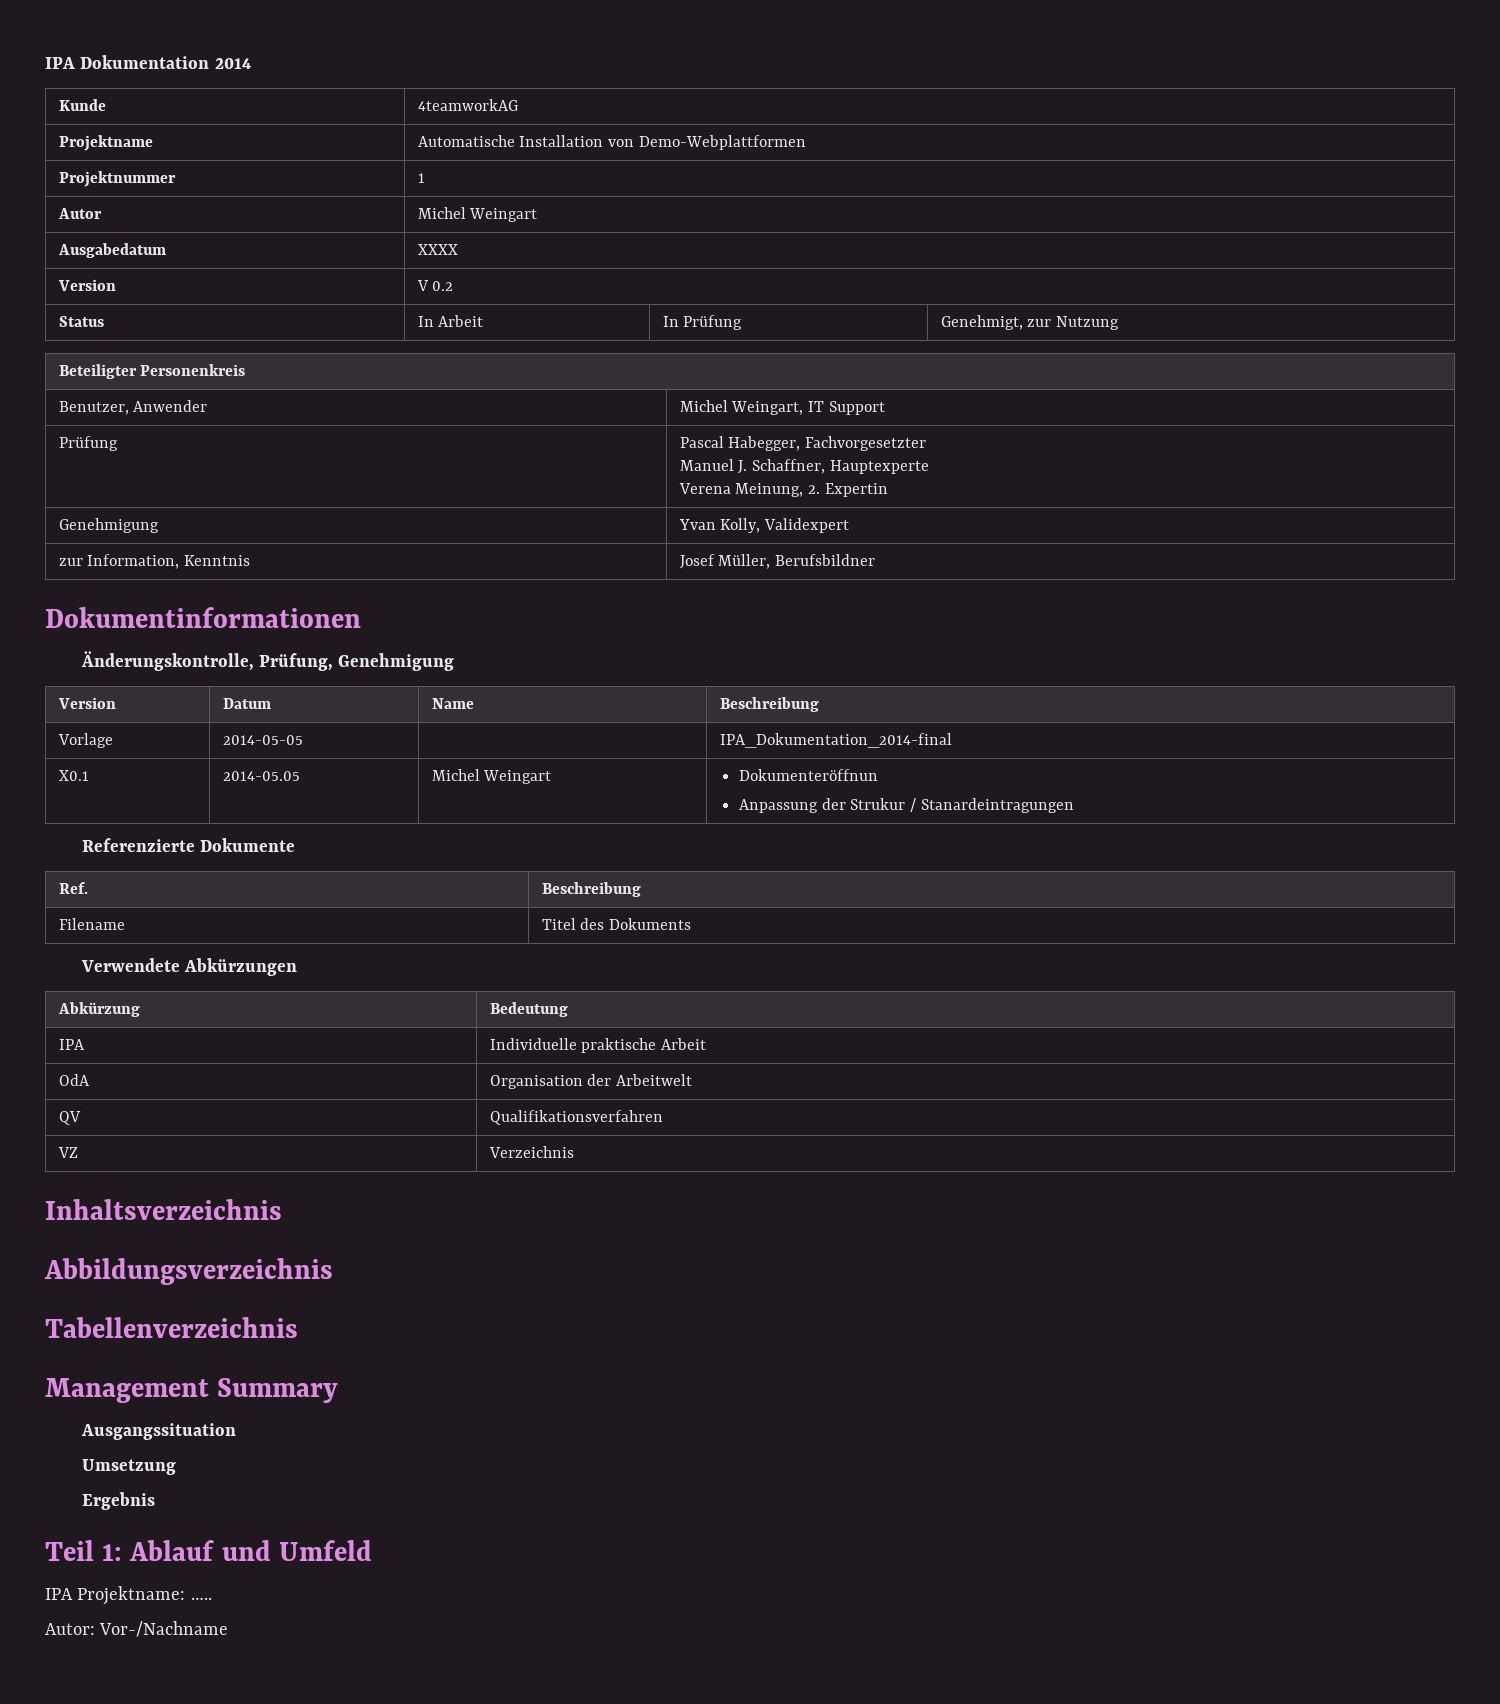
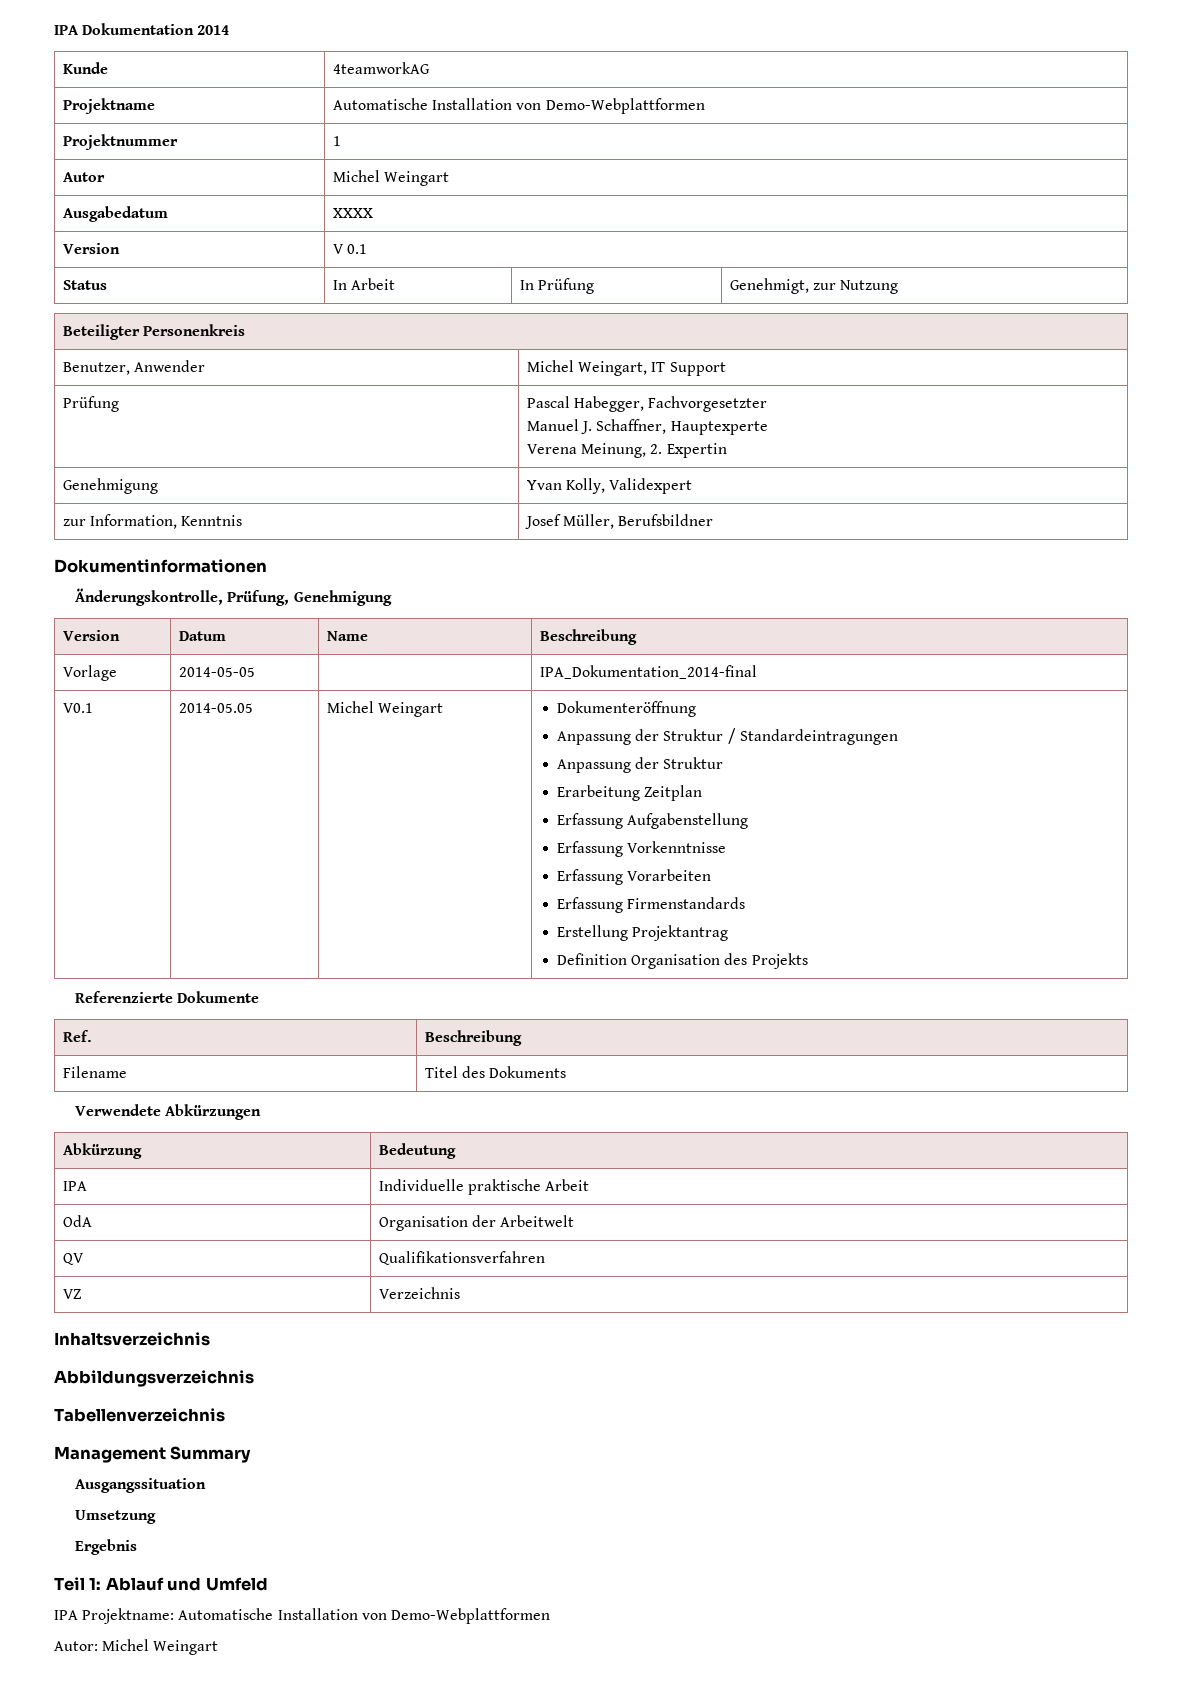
[432,281,454,291] 0.2 -> [347,244,368,254] 0.1
[58,770,89,781] X0.1 -> [62,703,93,713] V0.1
[738,769,878,781] [738,798,1074,813] Dokumenteröffnun // Anpassung der Strukur / Stanardeintragungen -> [557,701,697,717] [557,728,898,745] [557,757,724,773] [557,785,703,801] [557,813,749,829] [557,841,727,857] [557,869,712,885] [557,897,746,913] [557,925,729,941] [557,953,808,969] Dokumenteröffnung // Anpassung der Struktur / Standardeintragungen // Anpassung der Struktur // Erarbeitung Zeitplan // Erfassung Aufgabenstellung // Erfassung Vorkenntnisse // Erfassung Vorarbeiten // Erfassung Firmenstandards // Erstellung Projektantrag // Definition Organisation des Projekts
[190,1597,212,1600] ….. -> [178,1608,550,1624] Automatische Installation von Demo-Webplattformen
[99,1621,229,1637] Vor-/Nachname -> [102,1639,219,1655] Michel Weingart

